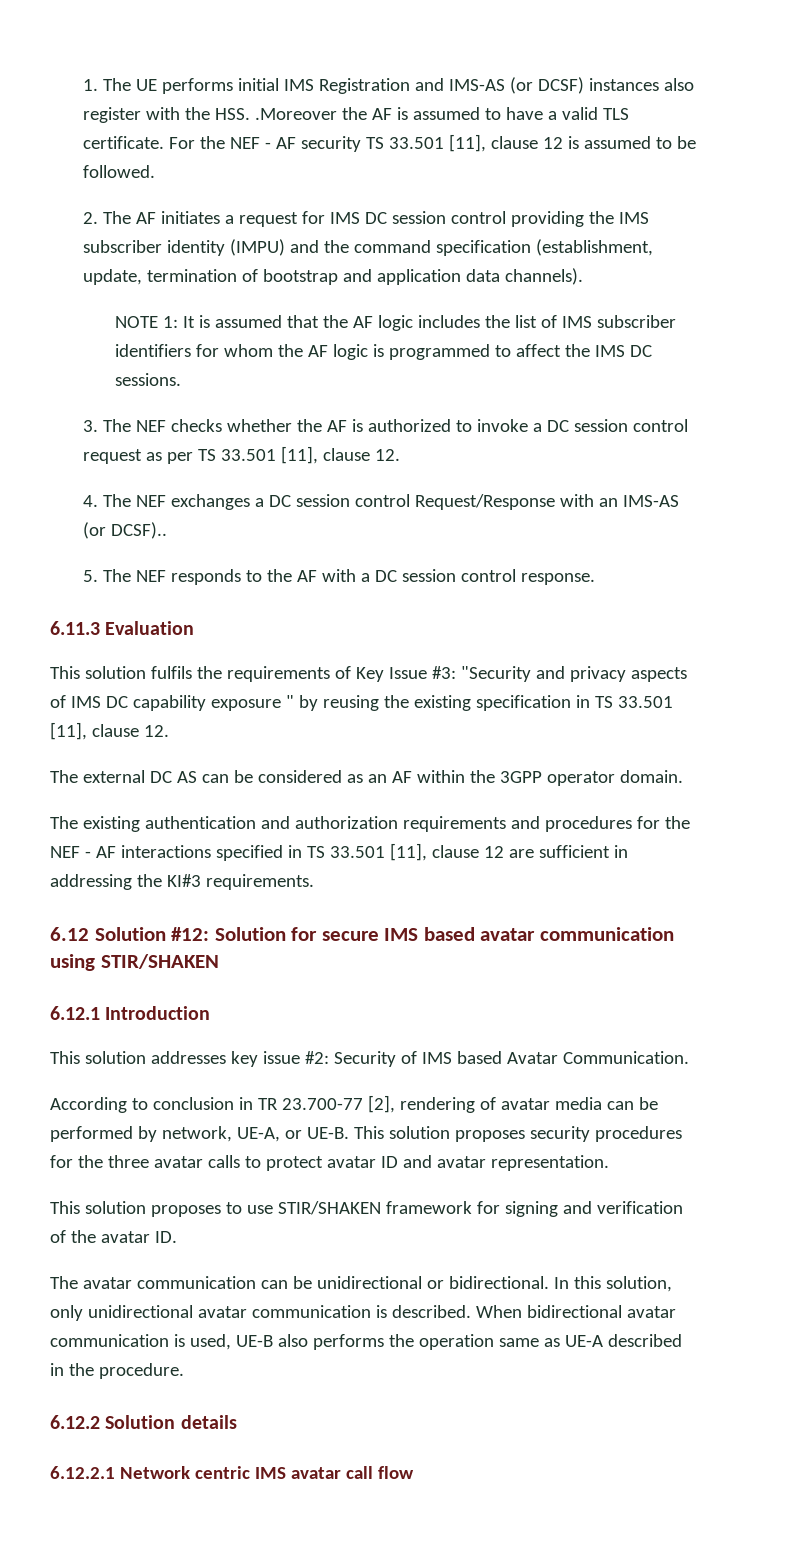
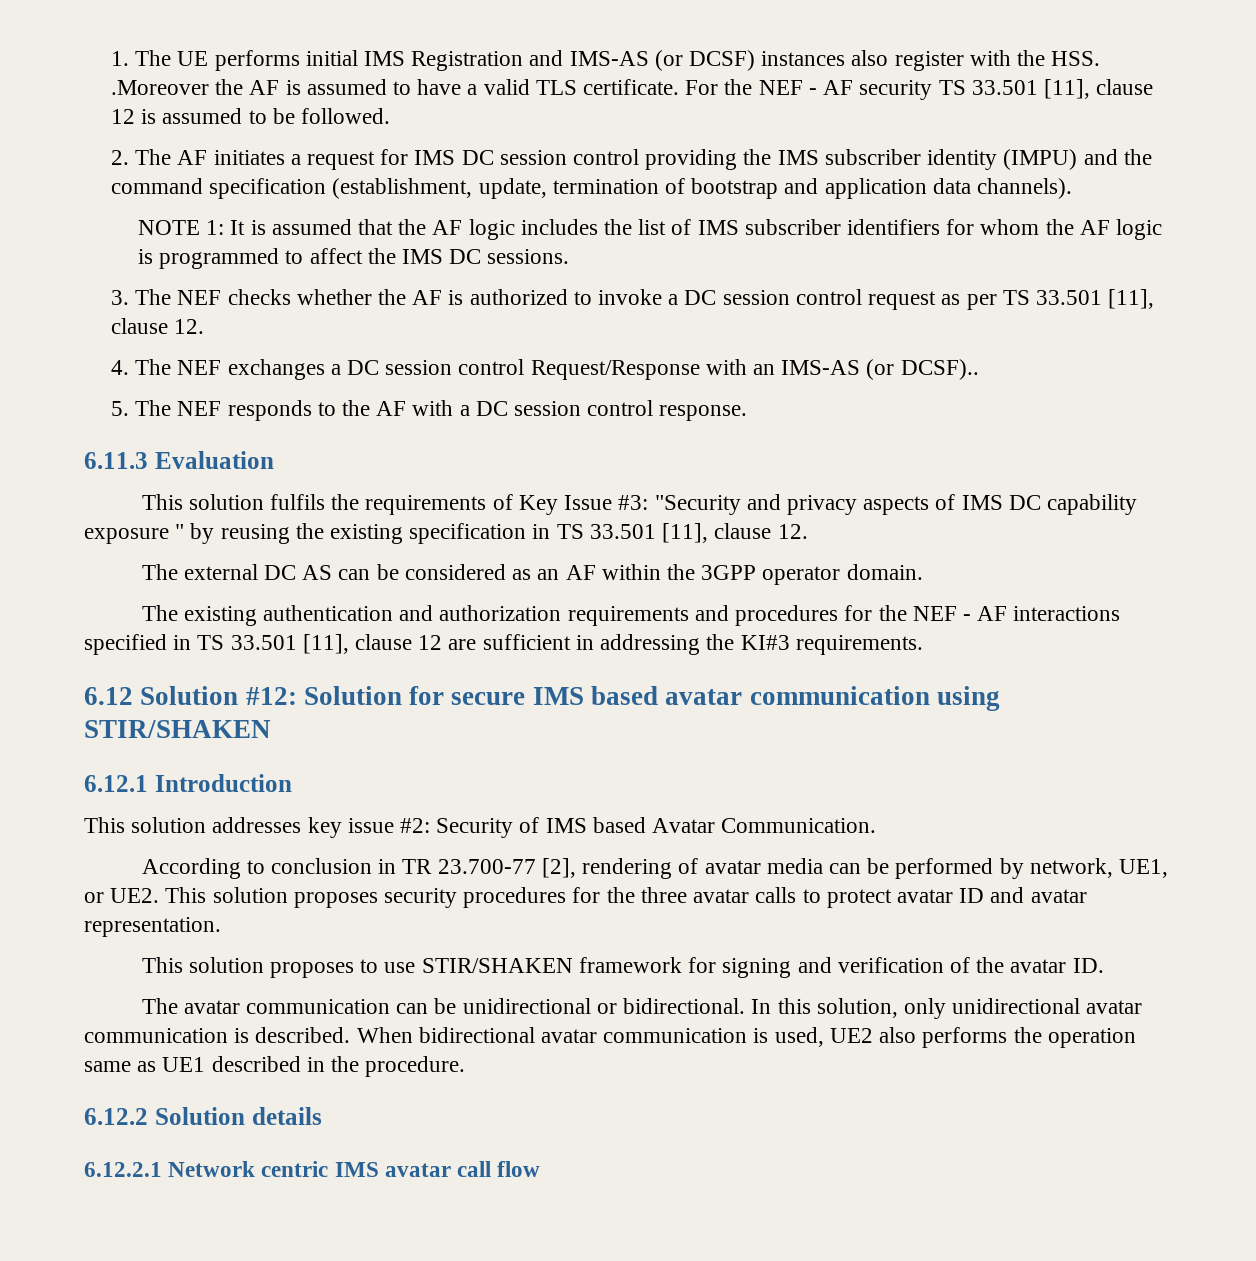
[236,1127,349,1142] UE-A, or UE-B. -> [1119,859,1169,878] [84,888,160,903] UE1, or UE2.
[235,1335,273,1347] UE-B -> [829,1028,873,1043] UE2
[564,1335,603,1347] UE-A -> [162,1057,206,1072] UE1

